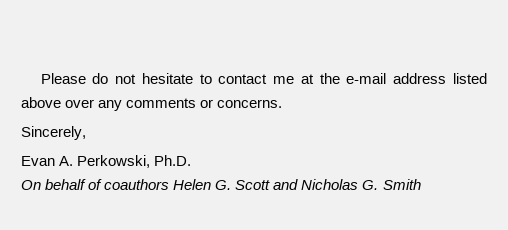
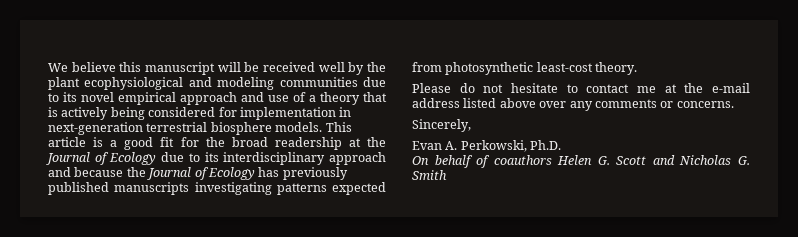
(40, 78) none -> [48,62,387,75] [48,77,386,90] [48,92,387,105] [48,107,352,120] [48,122,352,135] [48,137,386,150] [46,152,387,165] [48,167,348,180] [48,182,386,195] [412,62,638,75] We believe this manuscript will be received well by the plant ecophysiological and modeling communities due to its novel empirical approach and use of a theory that is actively being considered for implementation in next-generation terrestrial biosphere models. This article is a good fit for the broad readership at the Journal of Ecology due to its interdisciplinary approach and because the Journal of Ecology has previously published manuscripts investigating patterns expected from photosynthetic least-cost theory. //

